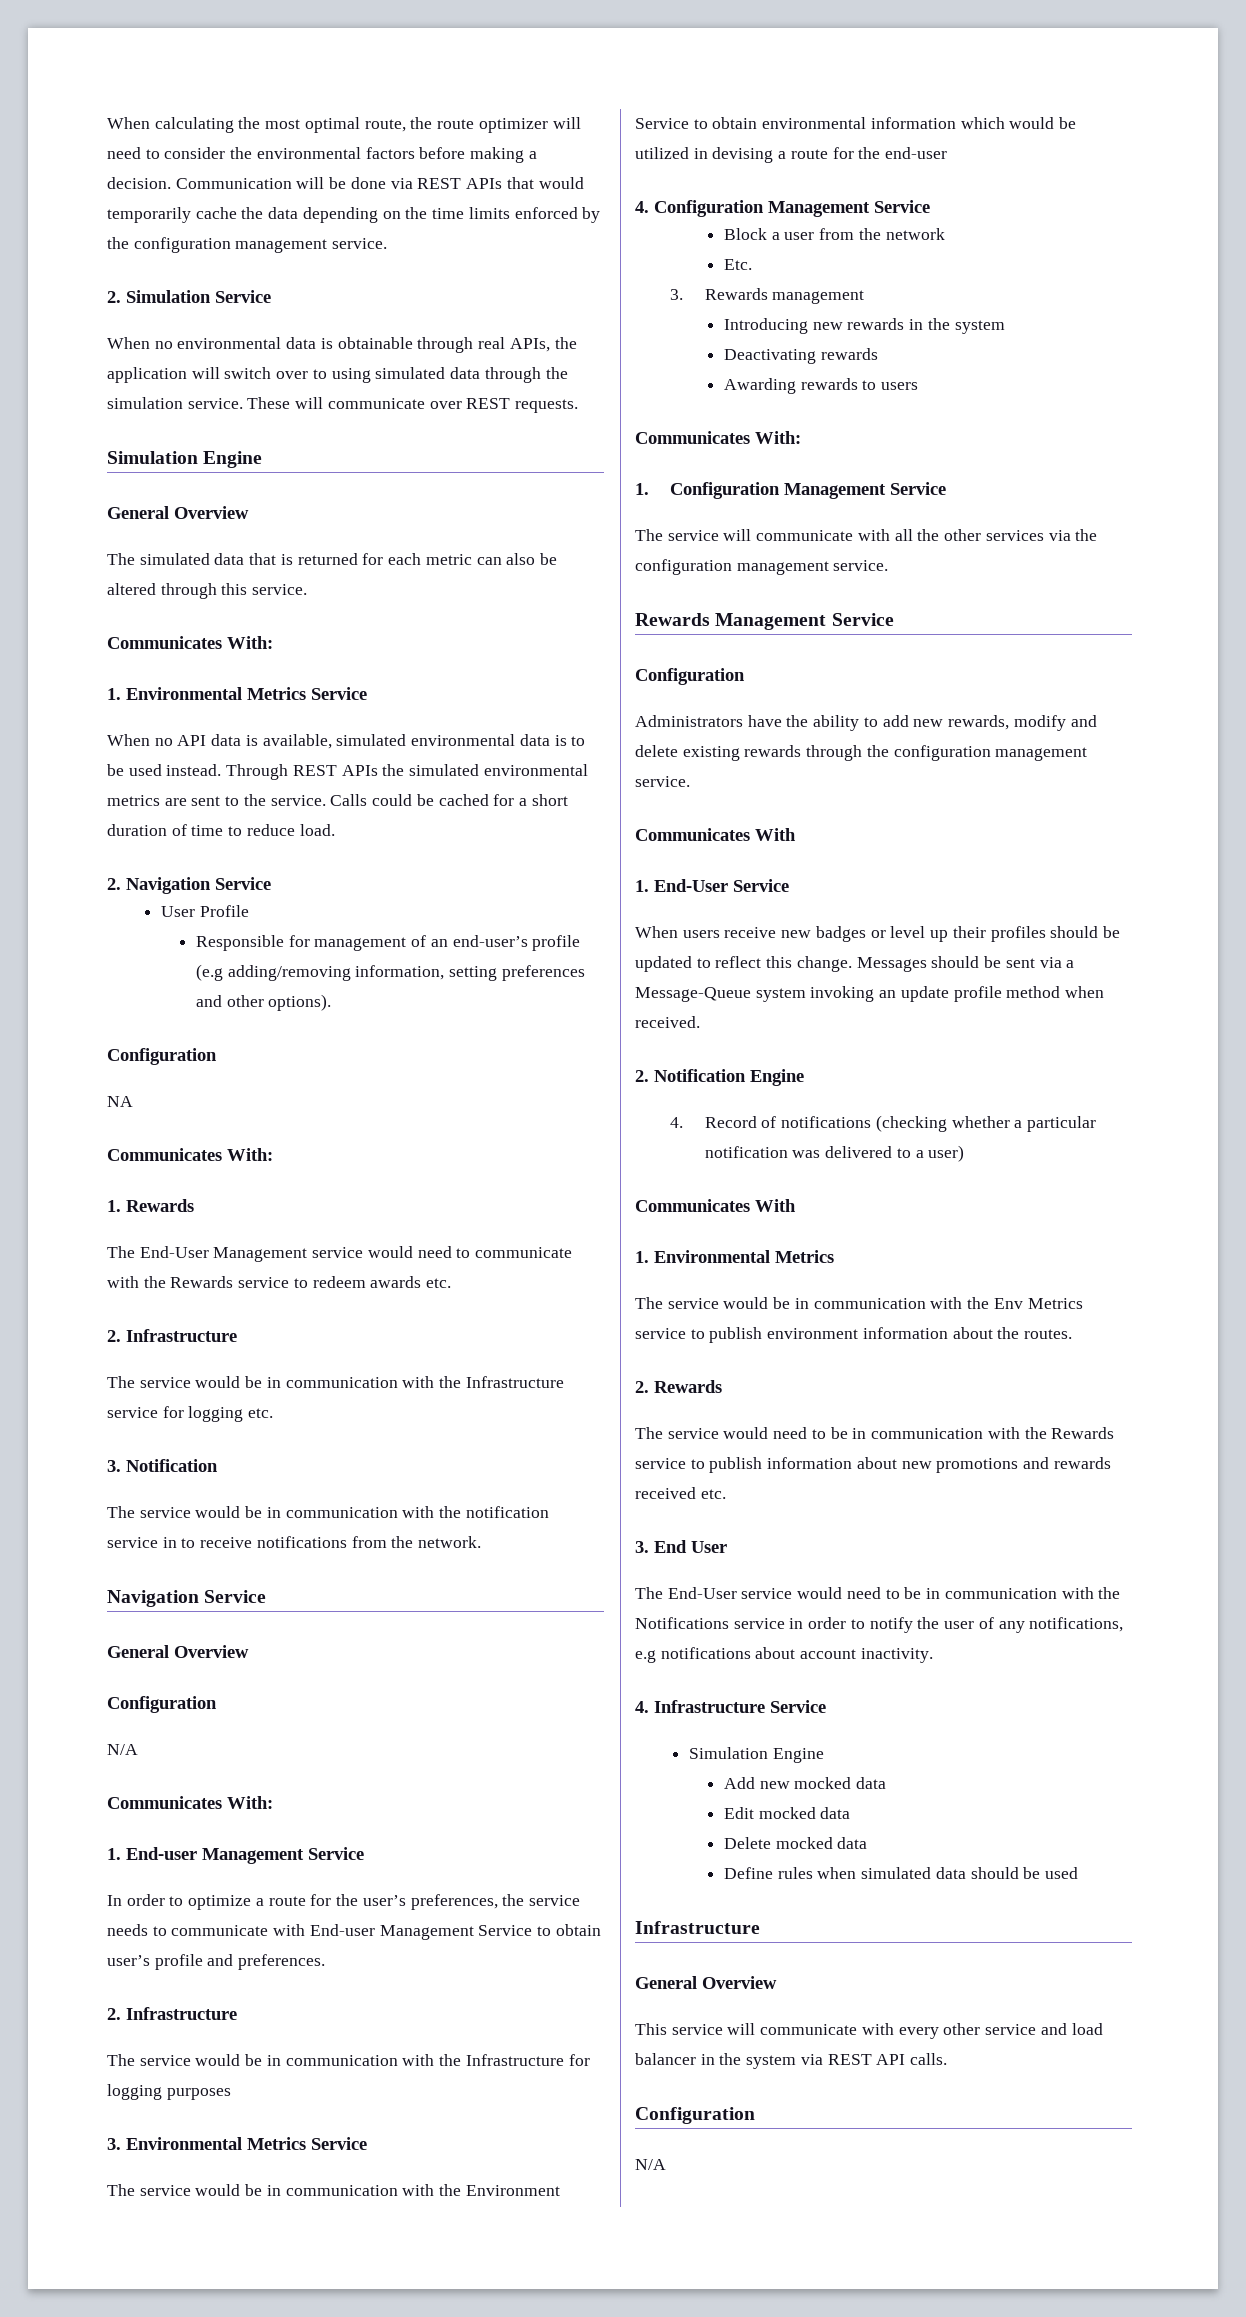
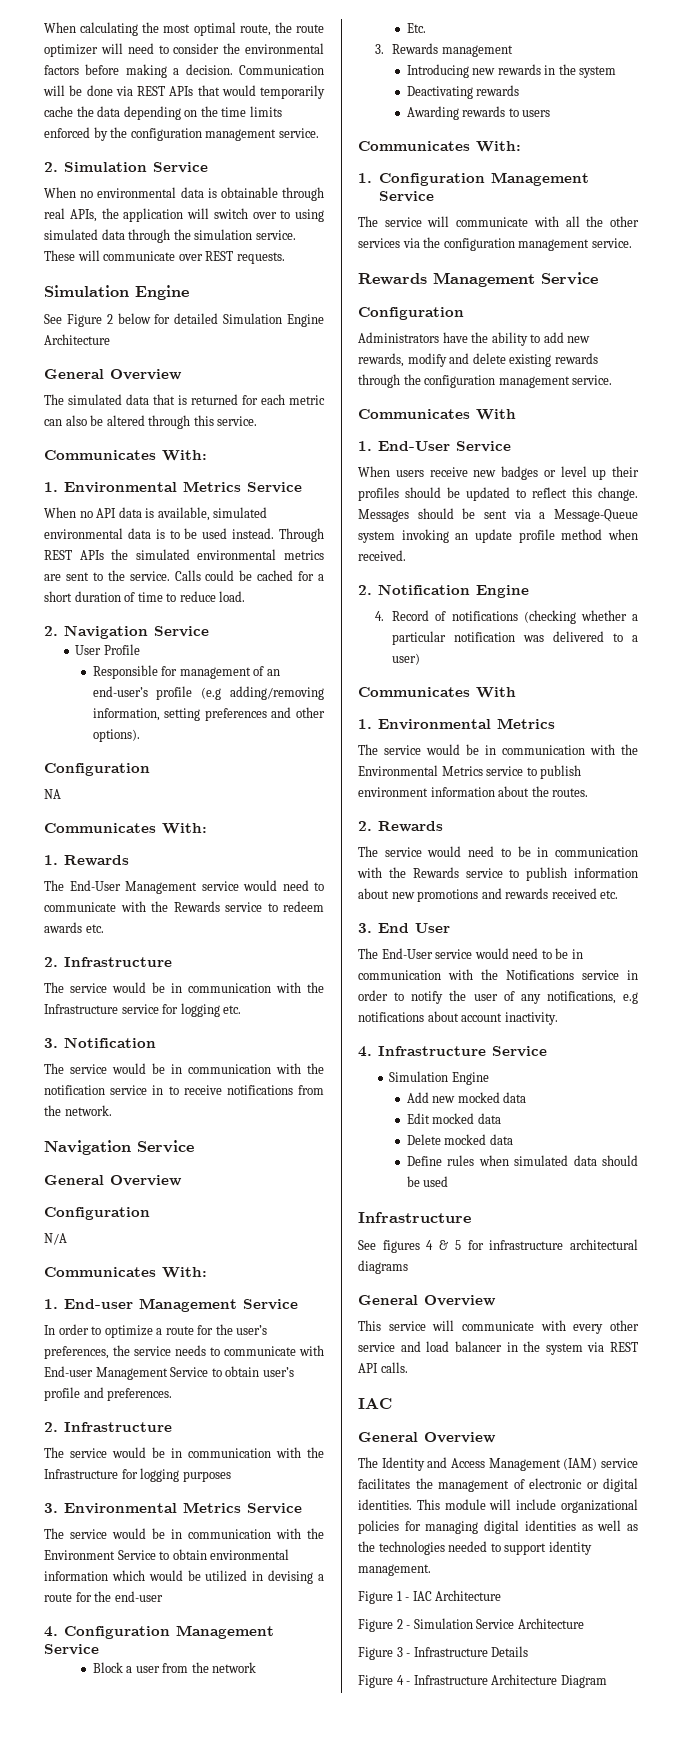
(263, 459) none -> [44,313,324,327] [44,334,110,345] // See Figure 2 below for detailed Simulation Engine Architecture
[993,1298,1023,1309] Env -> [358,765,438,776] Environmental
(760, 1927) none -> [358,1239,638,1253] [358,1260,408,1274] // See figures 4 & 5 for infrastructure architectural diagrams
[635,2107,755,2124] [635,2159,666,2170] Configuration // N/A -> [358,1398,392,1409] [358,1432,496,1443] [358,1457,638,1471] [358,1478,638,1492] [358,1499,638,1513] [358,1520,638,1534] [358,1541,592,1555] [358,1564,431,1576] [358,1590,502,1604] [358,1618,584,1632] [358,1646,529,1660] [358,1674,607,1688] IAC // General Overview // The Identity and Access Management (IAM) service facilitates the management of electronic or digital identities. This module will include organizational policies for managing digital identities as well as the technologies needed to support identity management. // Figure 1 - IAC Architecture // Figure 2 - Simulation Service Architecture // Figure 3 - Infrastructure Details // Figure 4 - Infrastructure Architecture Diagram

